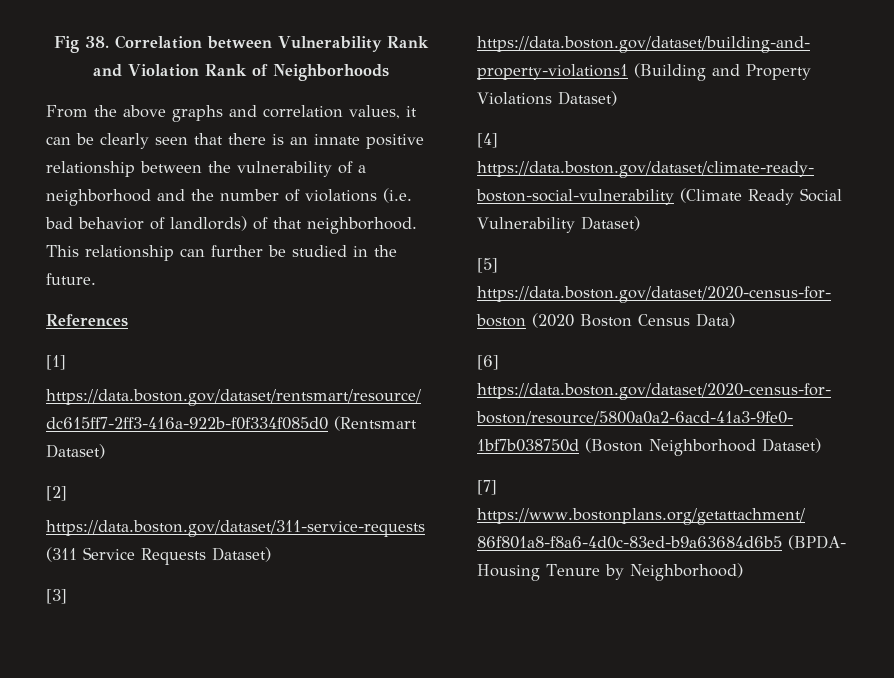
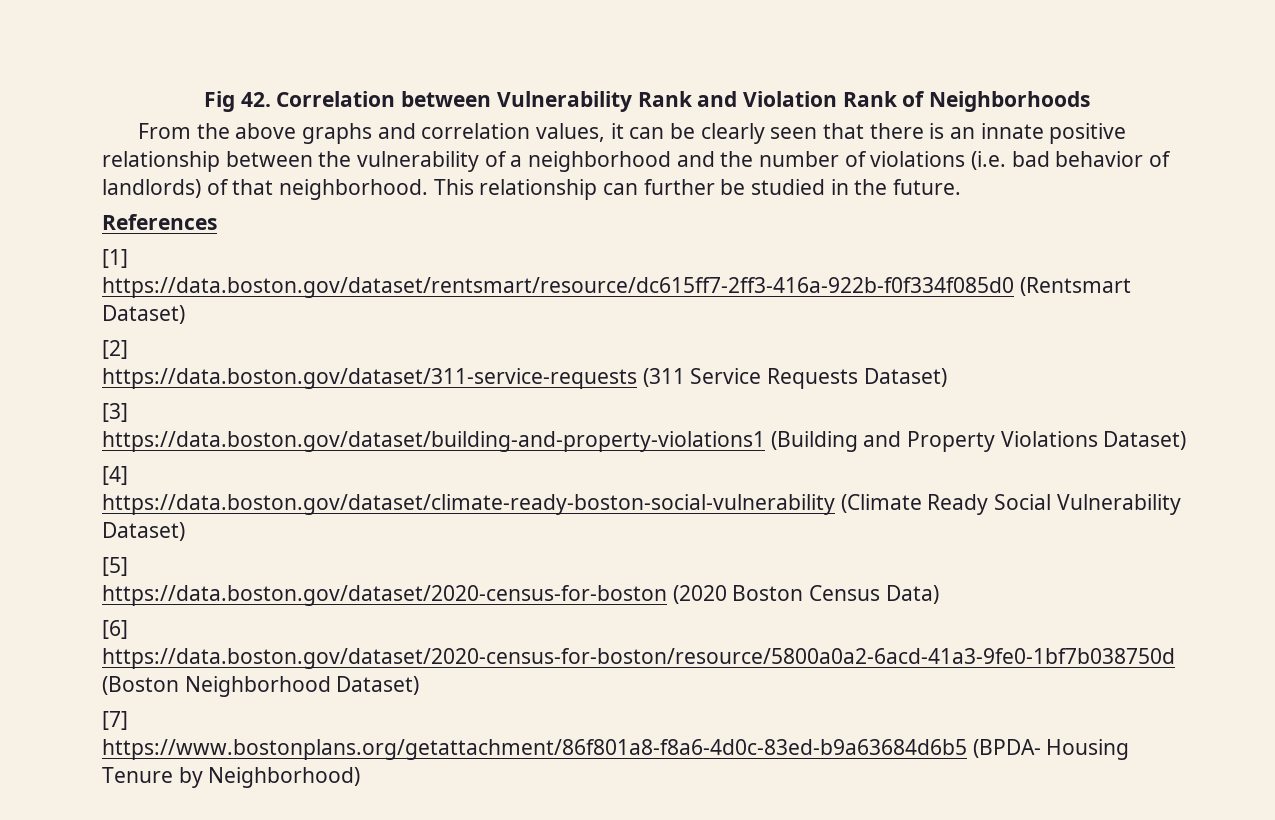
[85,36,110,48] 38. -> [240,92,271,107] 42.

